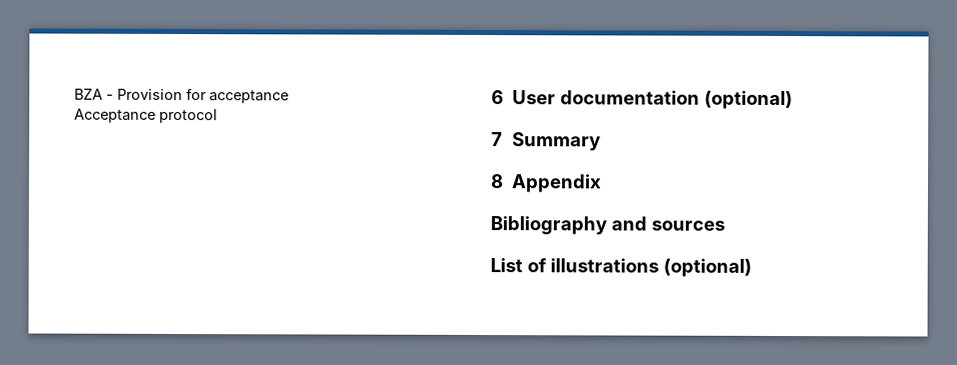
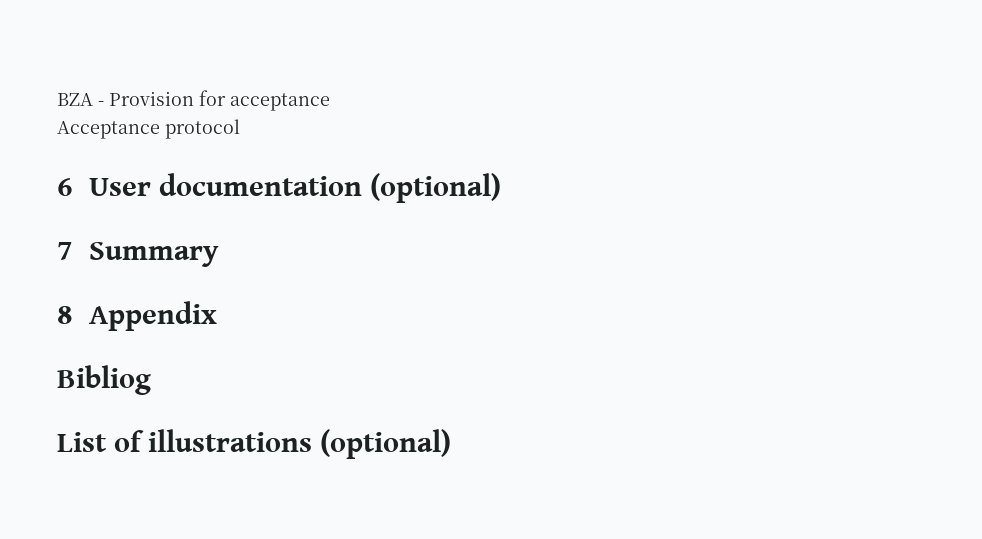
[490,216,725,235] Bibliography and sources -> [57,365,151,395] Bibliog

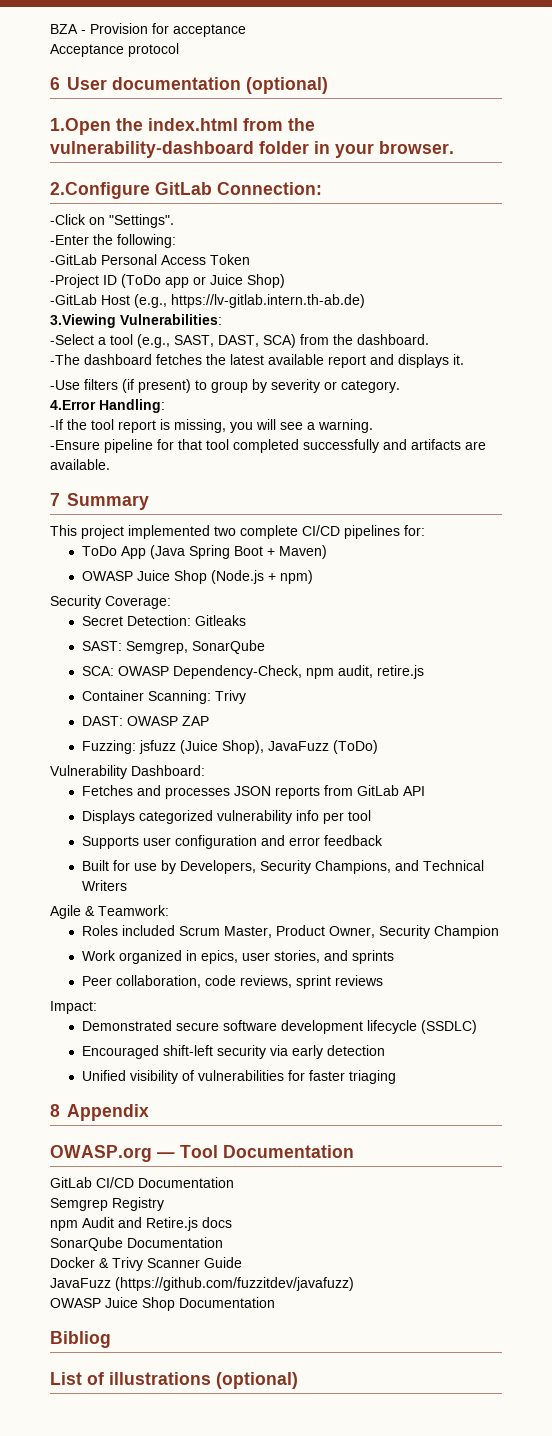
[57,242,219,267] [57,301,217,331] 7 Summary // 8 Appendix -> [50,118,315,135] [50,141,454,158] [50,182,322,199] [50,214,174,228] [50,234,176,248] [50,254,250,265] [50,274,285,288] [50,294,365,308] [50,314,222,328] [50,334,429,348] [50,354,464,368] [50,379,400,393] [50,399,165,413] [50,419,373,433] [50,439,486,453] [50,459,110,470] [50,493,149,510] [50,525,425,539] [81,545,327,559] [81,570,313,584] [50,595,171,609] [81,615,246,626] [81,640,265,654] [81,665,424,679] [81,690,246,704] [81,716,209,726] [81,740,378,754] [50,765,205,779] [81,785,425,799] [81,810,371,824] [81,835,383,849] [81,860,484,874] [81,880,127,891] [50,905,169,919] [81,925,499,939] [81,950,394,964] [81,975,383,989] [50,1001,97,1014] [81,1020,477,1034] [81,1045,385,1059] [81,1070,396,1084] [50,1104,149,1121] [50,1145,354,1162] [50,1177,234,1188] [50,1197,164,1211] [50,1217,232,1231] [50,1237,223,1251] [50,1257,242,1271] [50,1277,354,1291] [50,1297,275,1311] 1.Open the index.html from the vulnerability-dashboard folder in your browser. // 2.Configure GitLab Connection: // -Click on "Settings". // -Enter the following: // -GitLab Personal Access Token // -Project ID (ToDo app or Juice Shop) // -GitLab Host (e.g., https://lv-gitlab.intern.th-ab.de) // 3.Viewing Vulnerabilities: // -Select a tool (e.g., SAST, DAST, SCA) from the dashboard. // -The dashboard fetches the latest available report and displays it. // -Use filters (if present) to group by severity or category. // 4.Error Handling: // -If the tool report is missing, you will see a warning. // -Ensure pipeline for that tool completed successfully and artifacts are available. // 7 Summary // This project implemented two complete CI/CD pipelines for: // ToDo App (Java Spring Boot + Maven) // OWASP Juice Shop (Node.js + npm) // Security Coverage: // Secret Detection: Gitleaks // SAST: Semgrep, SonarQube // SCA: OWASP Dependency-Check, npm audit, retire.js // Container Scanning: Trivy // DAST: OWASP ZAP // Fuzzing: jsfuzz (Juice Shop), JavaFuzz (ToDo) // Vulnerability Dashboard: // Fetches and processes JSON reports from GitLab API // Displays categorized vulnerability info per tool // Supports user configuration and error feedback // Built for use by Developers, Security Champions, and Technical Writers // Agile & Teamwork: // Roles included Scrum Master, Product Owner, Security Champion // Work organized in epics, user stories, and sprints // Peer collaboration, code reviews, sprint reviews // Impact: // Demonstrated secure software development lifecycle (SSDLC) // Encouraged shift-left security via early detection // Unified visibility of vulnerabilities for faster triaging // 8 Appendix // OWASP.org — Tool Documentation // GitLab CI/CD Documentation // Semgrep Registry // npm Audit and Retire.js docs // SonarQube Documentation // Docker & Trivy Scanner Guide // JavaFuzz (https://github.com/fuzzitdev/javafuzz) // OWASP Juice Shop Documentation

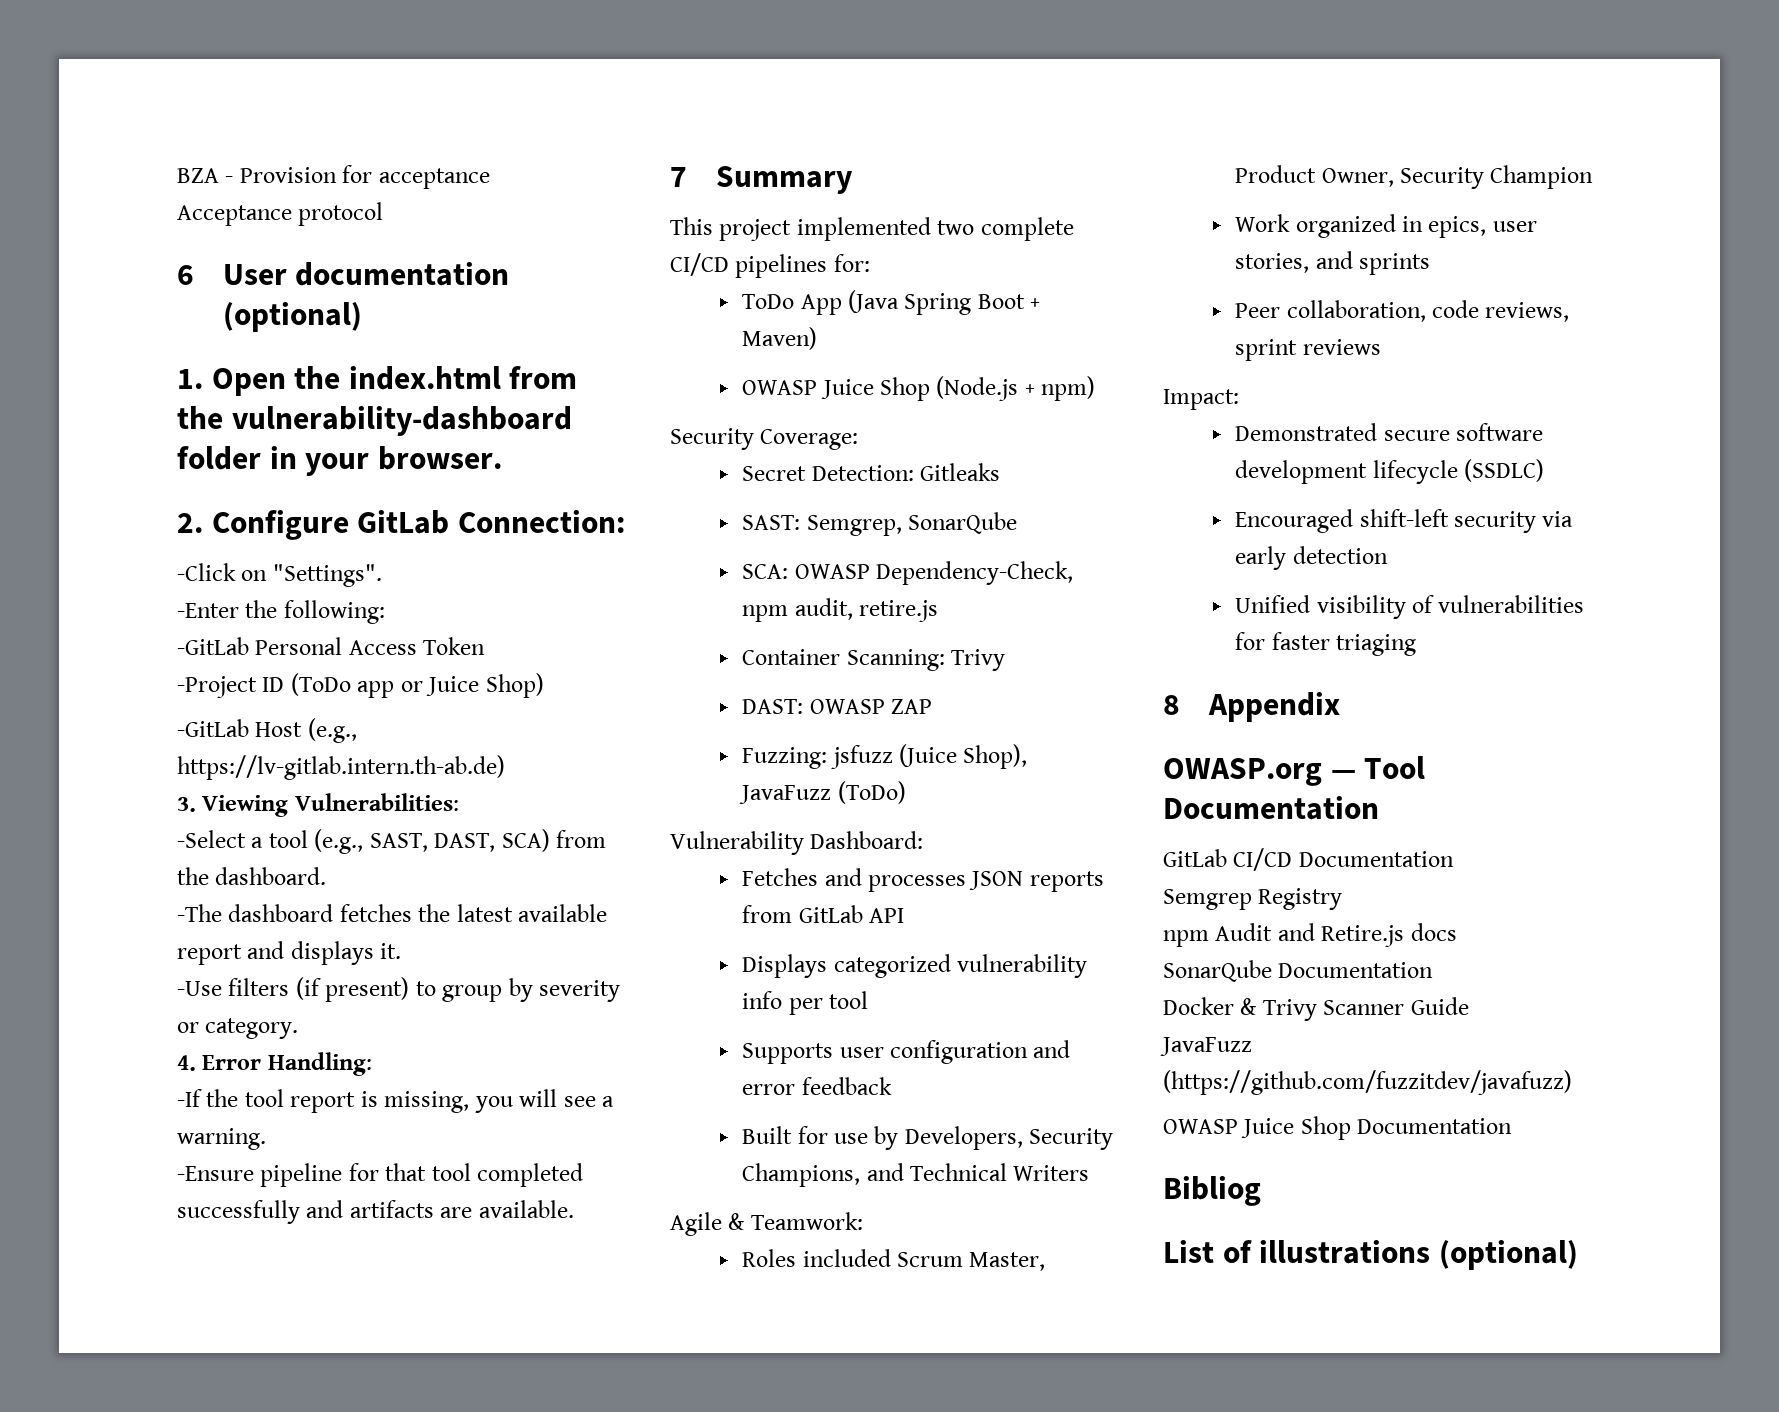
[50,118,111,135] 1.Open -> [177,368,286,396] 1. Open
[50,182,150,199] 2.Configure -> [177,510,349,540] 2. Configure
[50,314,116,328] 3.Viewing -> [177,795,289,817] 3. Viewing
[50,400,96,410] 4.Error -> [177,1055,262,1071] 4. Error

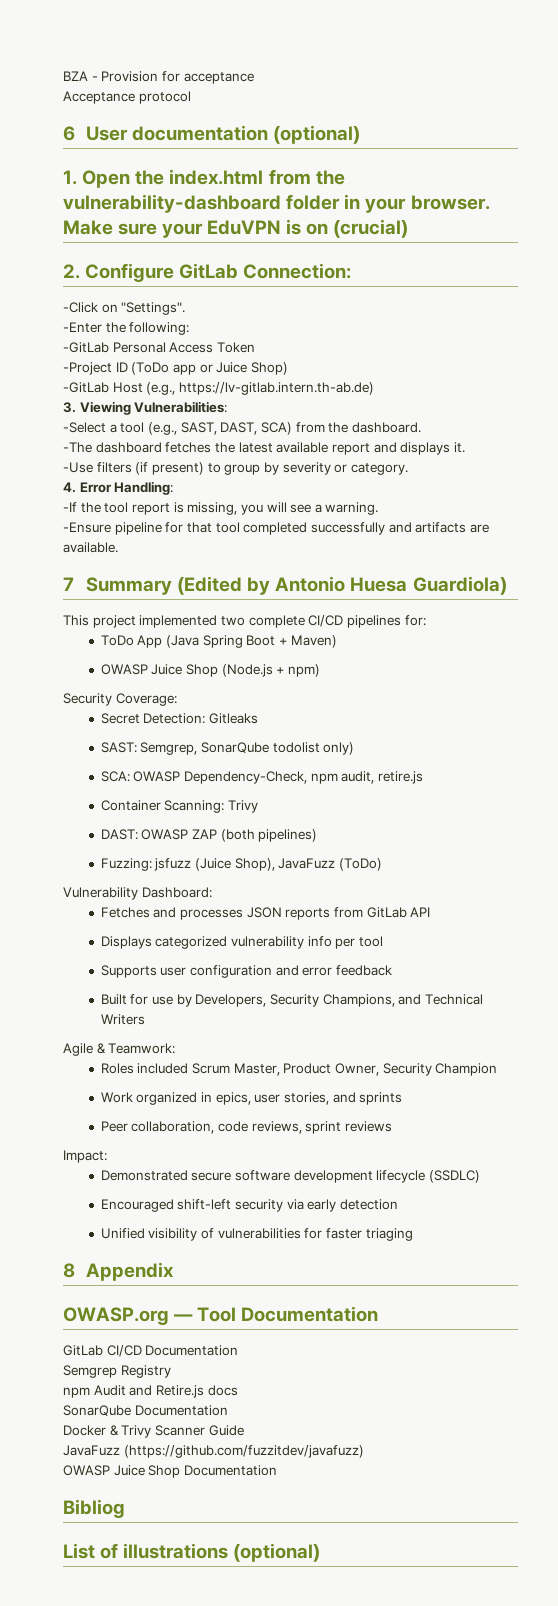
(502, 458) none -> [63,219,408,238] Make sure your EduVPN is on (crucial)
(853, 180) none -> [177,576,507,595] (Edited by Antonio Huesa Guardiola)
(1017, 523) none -> [272,742,355,755] todolist only)
(932, 706) none -> [220,829,318,842] (both pipelines)

